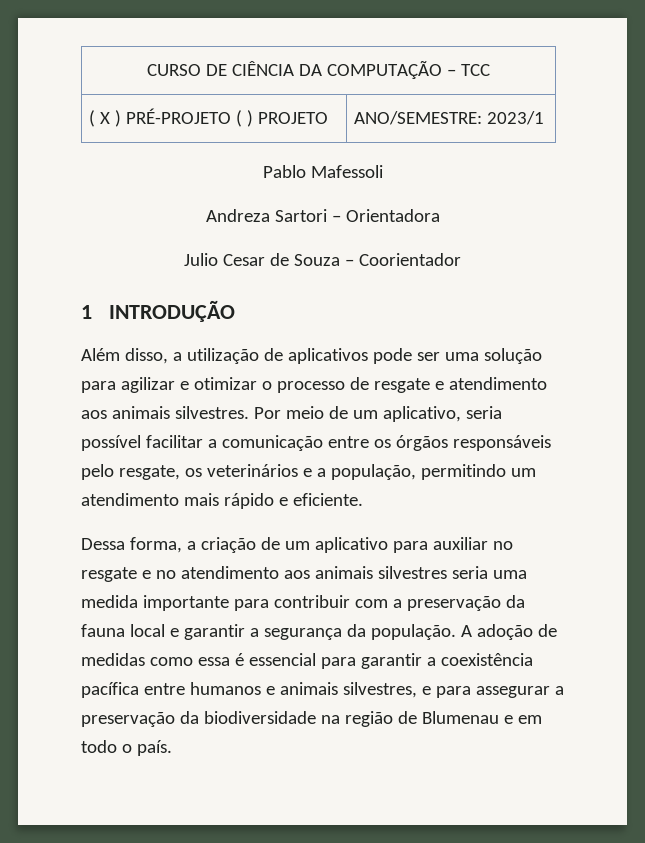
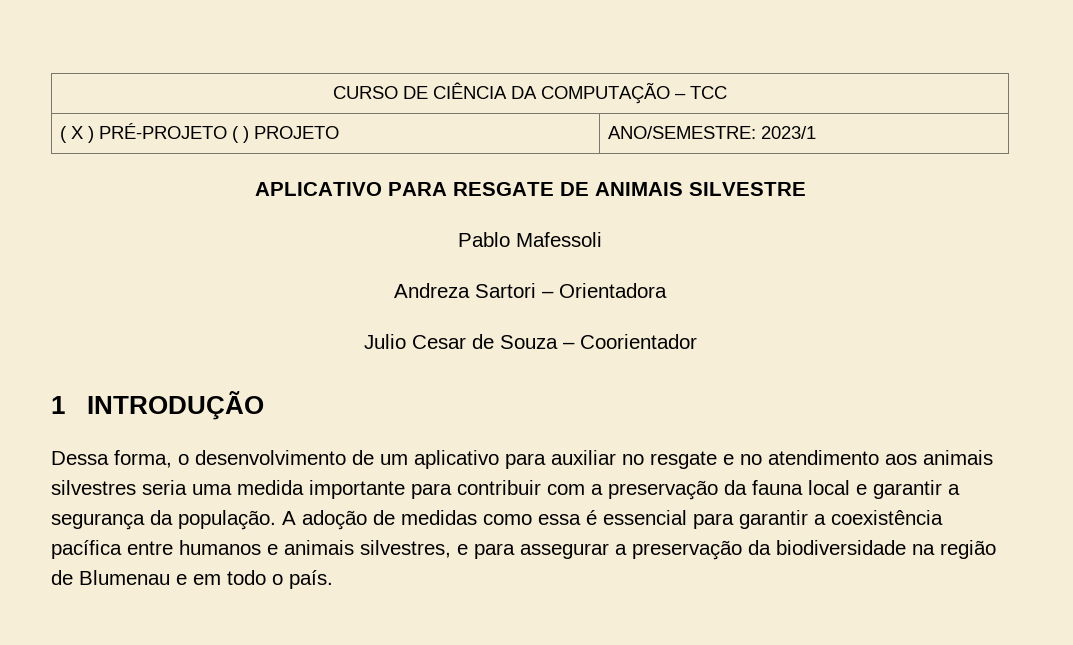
(545, 118) none -> [254,182,806,196] // APLICATIVO PARA RESGATE DE ANIMAIS SILVESTRE
[81,348,542,364] [81,377,547,393] [81,406,502,422] [81,435,551,451] [81,464,536,480] [81,493,363,509] // Além disso, a utilização de aplicativos pode ser uma solução para agilizar e otimizar o processo de resgate e atendimento aos animais silvestres. Por meio de um aplicativo, seria possível facilitar a comunicação entre os órgãos responsáveis pelo resgate, os veterinários e a população, permitindo um atendimento mais rápido e eficiente. -> (264, 405) none
[186,537,256,553] a criação -> [178,450,346,465] o desenvolvimento

